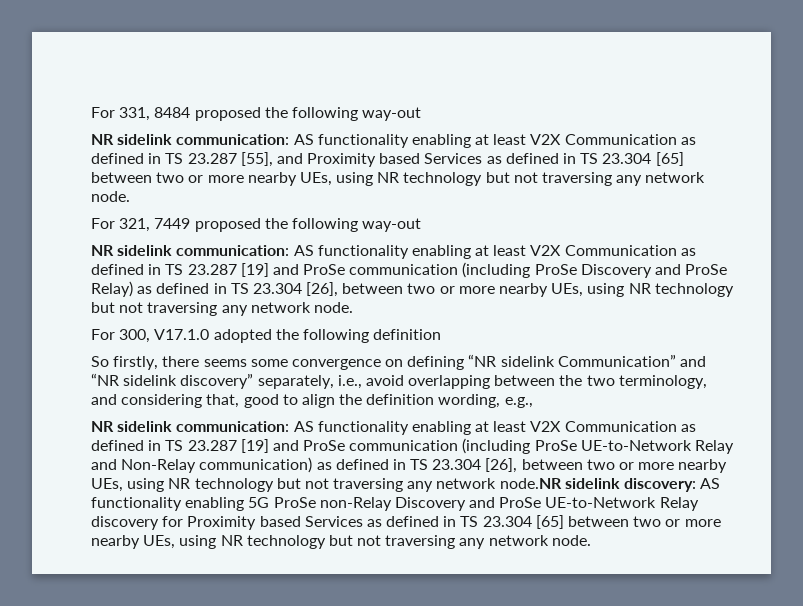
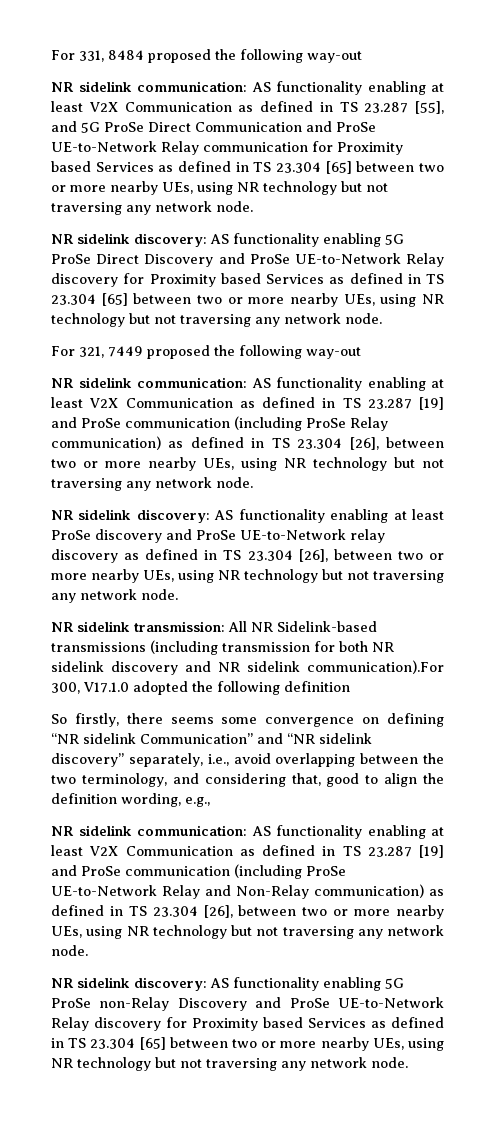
(303, 158) none -> [81,121,376,133] [51,141,403,155] [51,161,445,174] [51,181,388,195] [51,201,253,215] [51,233,404,247] [51,253,444,267] [51,273,145,287] 5G ProSe Direct Communication and ProSe UE-to-Network Relay communication for Proximity based Services as defined in TS 23.304 [65] between two or more nearby UEs, using NR technology but not traversing any network node. // NR sidelink discovery: AS functionality enabling 5G ProSe Direct Discovery and ProSe UE-to-Network Relay discovery for
[580,264,728,278] [91,281,133,297] Discovery and ProSe Relay) -> [350,417,388,431] [51,436,161,450] Relay communication)
[91,329,115,340] For -> [51,509,444,523] [51,529,385,543] [51,549,444,563] [51,569,444,583] [51,589,178,603] [51,621,377,632] [51,640,394,655] [51,660,444,675] NR sidelink discovery: AS functionality enabling at least ProSe discovery and ProSe UE-to-Network relay discovery as defined in TS 23.304 [26], between two or more nearby UEs, using NR technology but not traversing any network node. // NR sidelink transmission: All NR Sidelink-based transmissions (including transmission for both NR sidelink discovery and NR sidelink communication).For
[499,478,562,489] node.NR -> [51,945,88,956] [51,978,74,988] node. // NR

